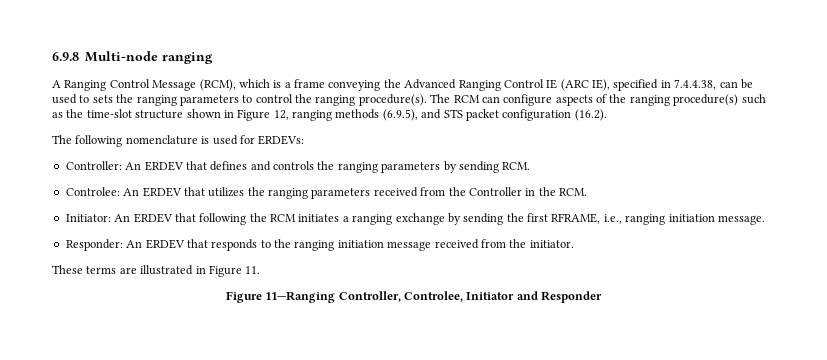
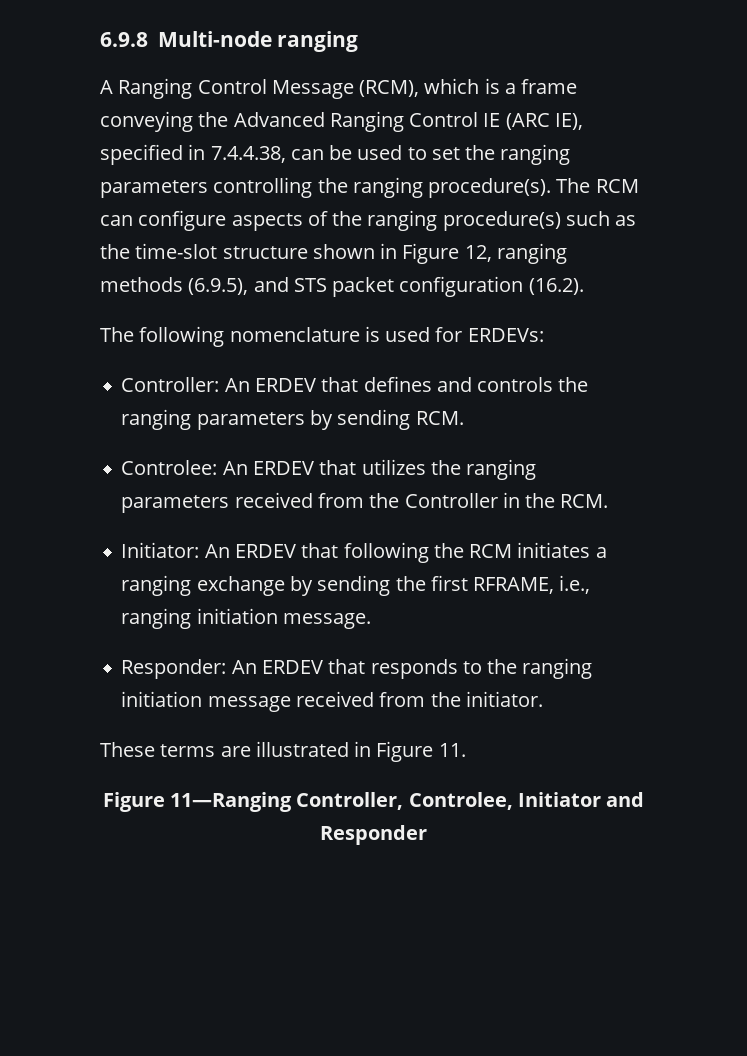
[92,94,293,106] sets the ranging parameters to control -> [431,144,571,165] [100,177,313,198] set the ranging parameters controlling

